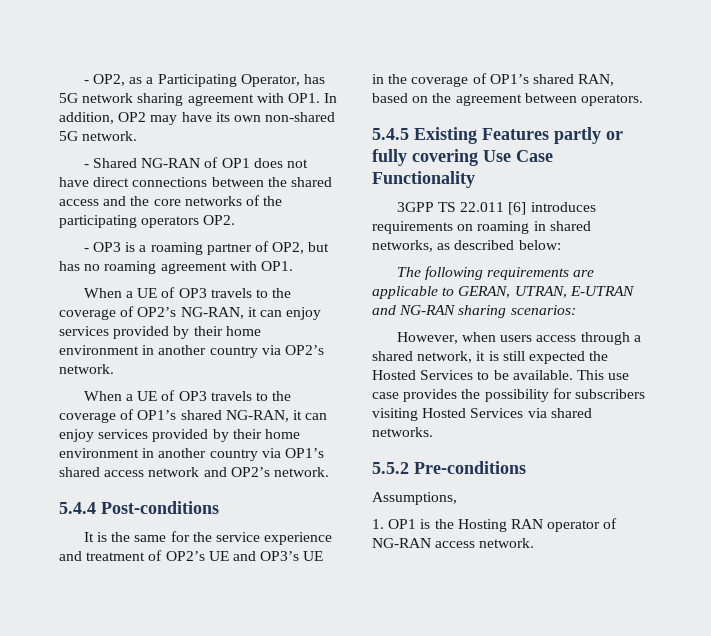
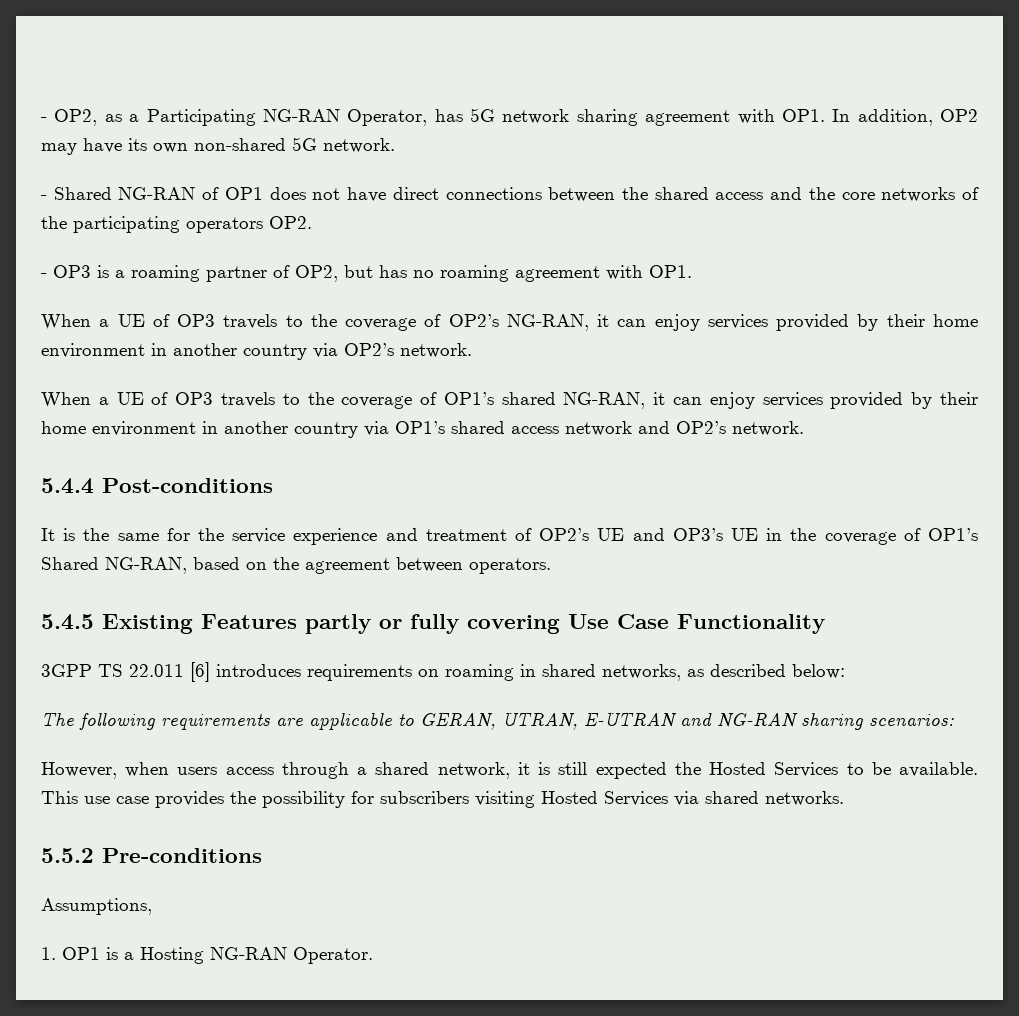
(237, 80) none -> [262,109,340,122] NG-RAN
[532,74,615,86] shared RAN, -> [41,557,187,574] Shared NG-RAN,
[434,518,618,532] [372,538,535,548] the Hosting RAN operator of NG-RAN access network. -> [124,947,373,964] a Hosting NG-RAN Operator.

